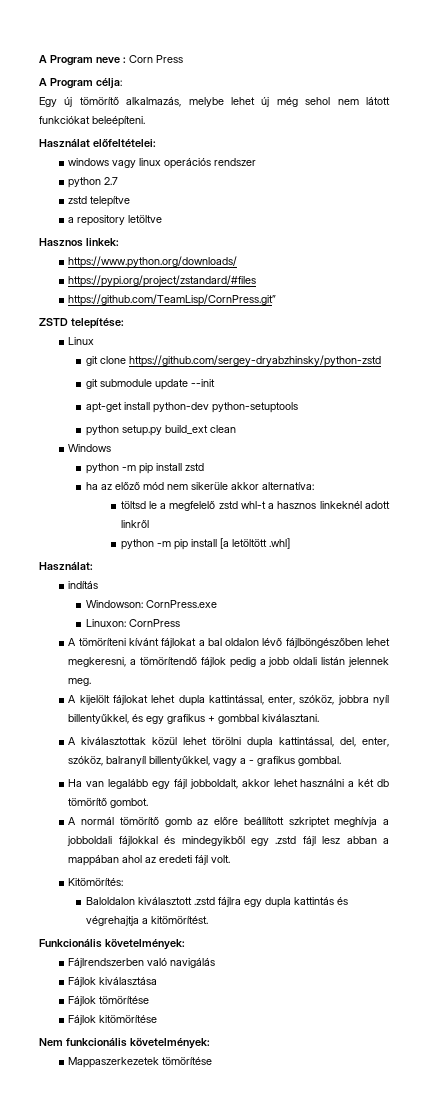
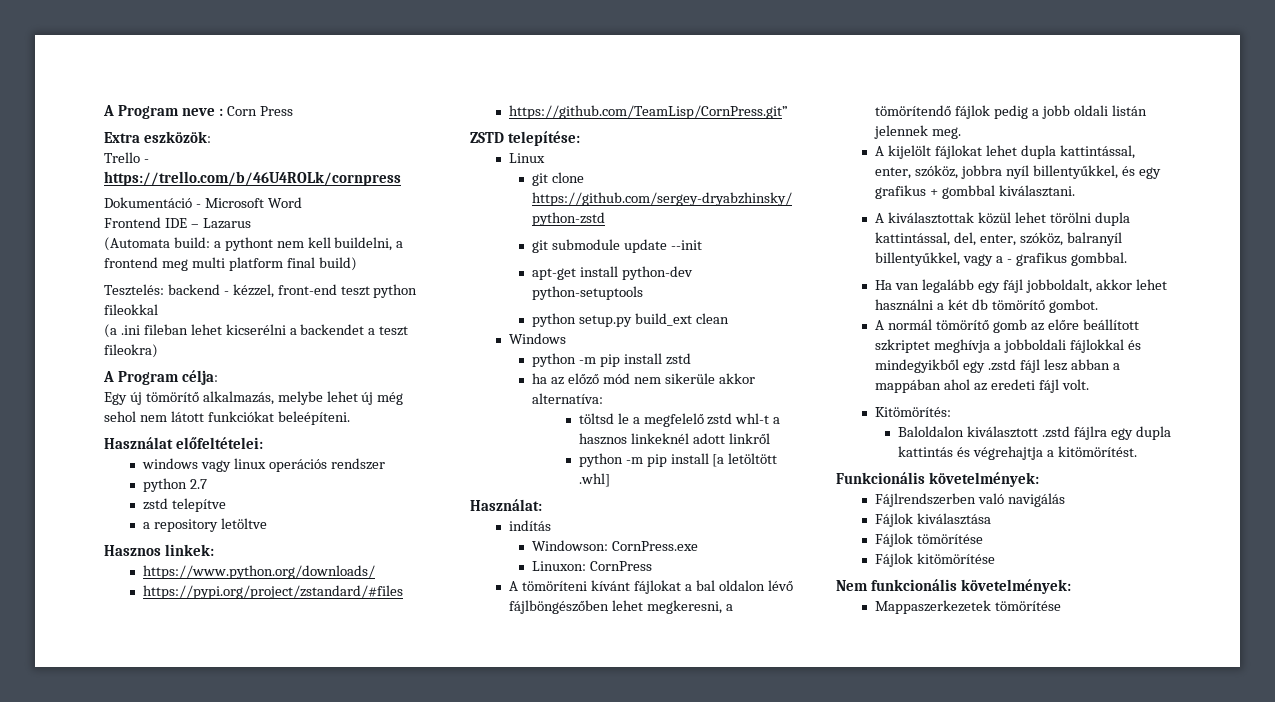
(183, 59) none -> [104,131,211,143] [104,152,149,163] [104,171,401,186] [104,197,302,208] [104,217,251,229] [104,237,404,251] [104,257,357,271] [104,284,418,298] [104,304,158,315] [104,324,409,338] [104,344,158,358] // Extra eszközök: // Trello - https://trello.com/b/46U4ROLk/cornpress // Dokumentáció - Microsoft Word // Frontend IDE – Lazarus // (Automata build: a pythont nem kell buildelni, a frontend meg multi platform final build) // Tesztelés: backend - kézzel, front-end teszt python fileokkal // (a .ini fileban lehet kicserélni a backendet a teszt fileokra)

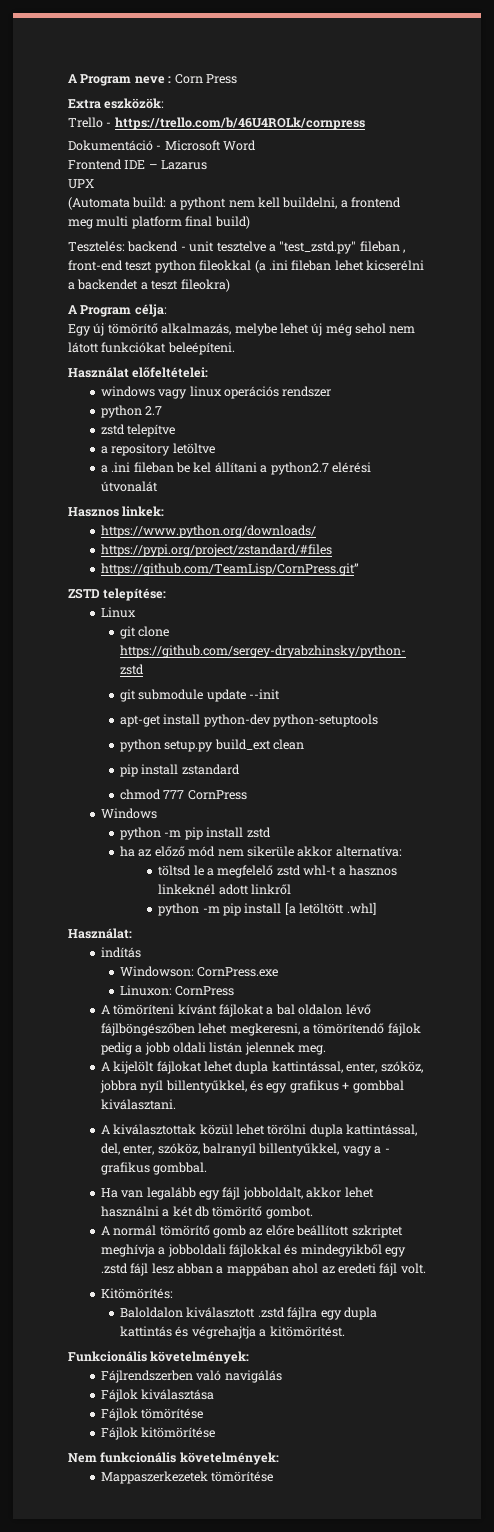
(251, 223) none -> [68,179,94,189] // UPX
[232,284,274,298] kézzel, -> [189,241,405,254] unit tesztelve a "test_zstd.py" fileban ,
(158, 309) // -> (252, 265) none
(267, 523) none -> [100,462,371,475] [100,481,158,492] // a .ini fileban be kel állítani a python2.7 elérési útvonalát
(730, 318) none -> [120,764,240,777] [120,789,247,800] // pip install zstandard // chmod 777 CornPress

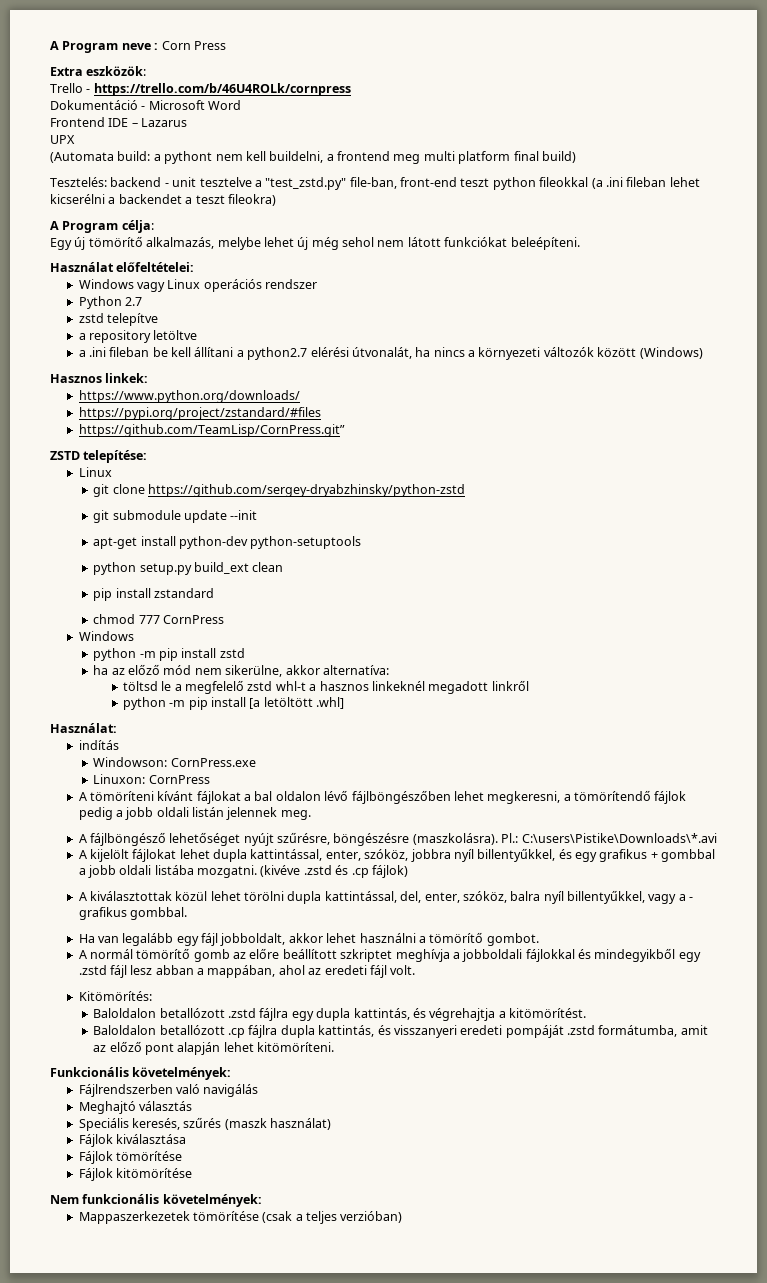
[359,241,405,253] fileban , -> [349,177,397,189] file-ban,
[100,386,222,399] windows vagy linux -> [78,279,201,292] Windows vagy Linux
[100,405,142,418] python -> [78,296,122,309] Python
[193,462,212,473] kel -> [171,347,192,357] kell
[100,481,158,492] útvonalát -> [351,347,703,360] útvonalát, ha nincs a környezeti változók között (Windows)
[246,846,294,857] sikerüle -> [225,665,283,677] sikerülne,
[218,884,249,895] adott -> [428,681,489,694] megadott
(327, 1050) none -> [78,832,717,846] // A fájlböngésző lehetőséget nyújt szűrésre, böngészésre (maszkolásra). Pl.: C:\users\Pistike\Downloads\*.avi
[100,1099,176,1110] kiválasztani. -> [78,865,408,878] a jobb oldali listába mozgatni. (kivéve .zstd és .cp fájlok)
[202,1143,257,1156] balranyíl -> [510,891,564,904] balra nyíl
[172,1206,210,1217] két db -> (426, 939) none
[226,1263,289,1276] mappában -> [207,965,276,978] mappában,
[186,1307,256,1318] kiválasztott -> [159,1008,225,1018] betallózott
[120,1326,173,1337] kattintás -> [353,1008,410,1020] kattintás,
(345, 1331) none -> [93,1025,708,1038] [93,1041,335,1055] // Baloldalon betallózott .cp fájlra dupla kattintás, és visszanyeri eredeti pompáját .zstd formátumba, amit az előző pont alapján lehet kitömöríteni.
(282, 1376) none -> [78,1101,192,1114] [78,1117,332,1131] // Meghajtó választás // Speciális keresés, szűrés (maszk használat)
(274, 1476) none -> [262,1211,403,1224] (csak a teljes verzióban)

